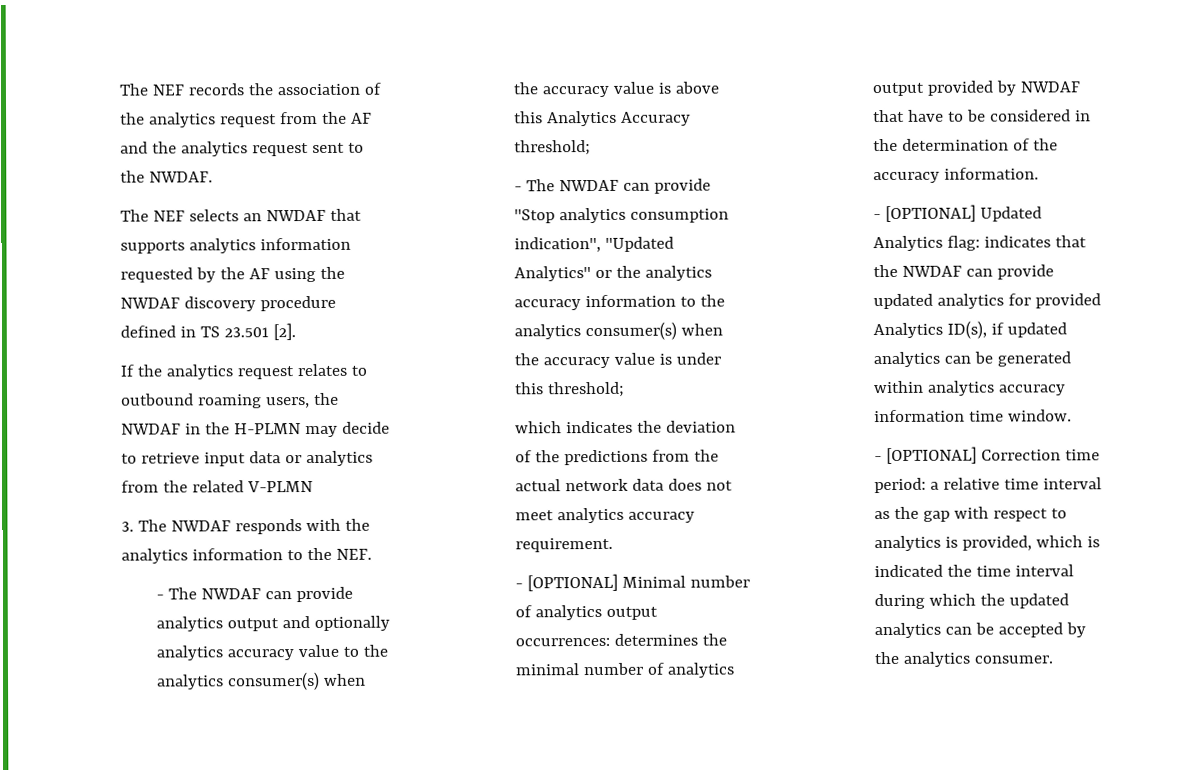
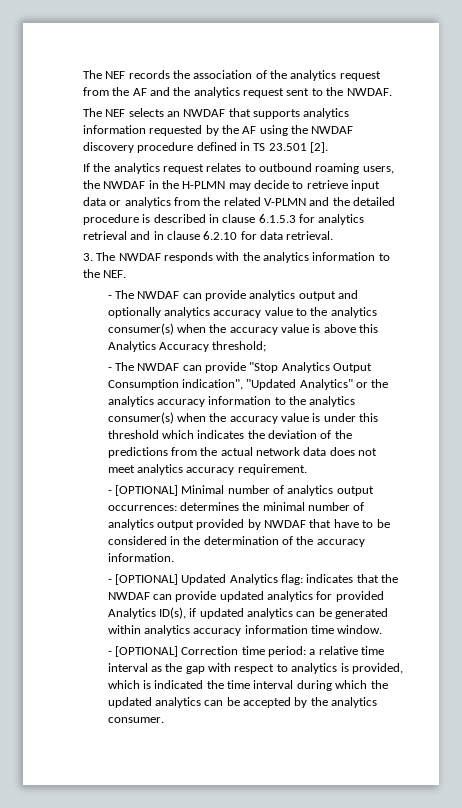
(314, 486) none -> [309,197,396,206] [82,214,365,225] [82,231,334,240] and the detailed procedure is described in clause 6.1.5.3 for analytics retrieval and in clause 6.2.10 for data retrieval.
[558,207,729,224] analytics consumption -> [281,362,373,373] [107,379,179,390] Analytics Output Consumption
[546,381,625,398] threshold; // -> [107,430,159,439] threshold

